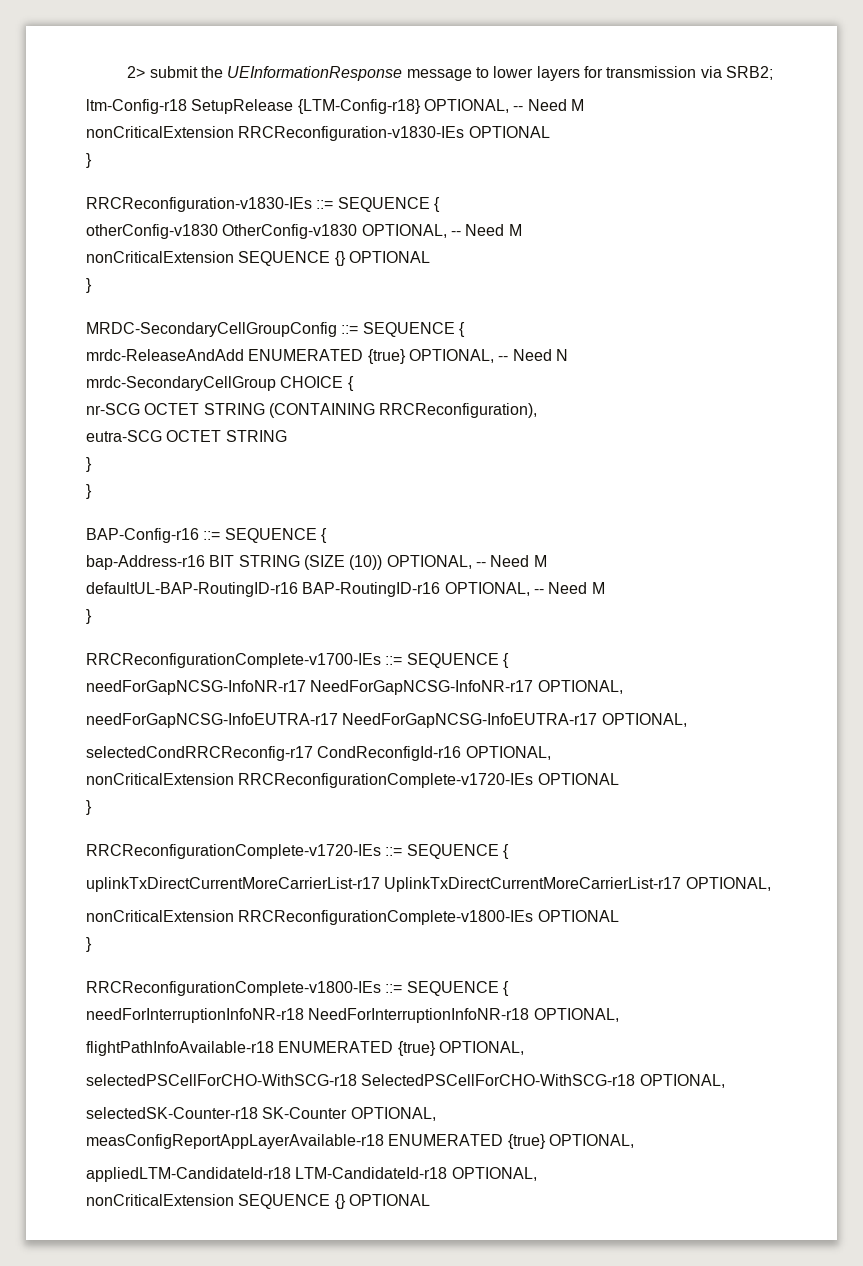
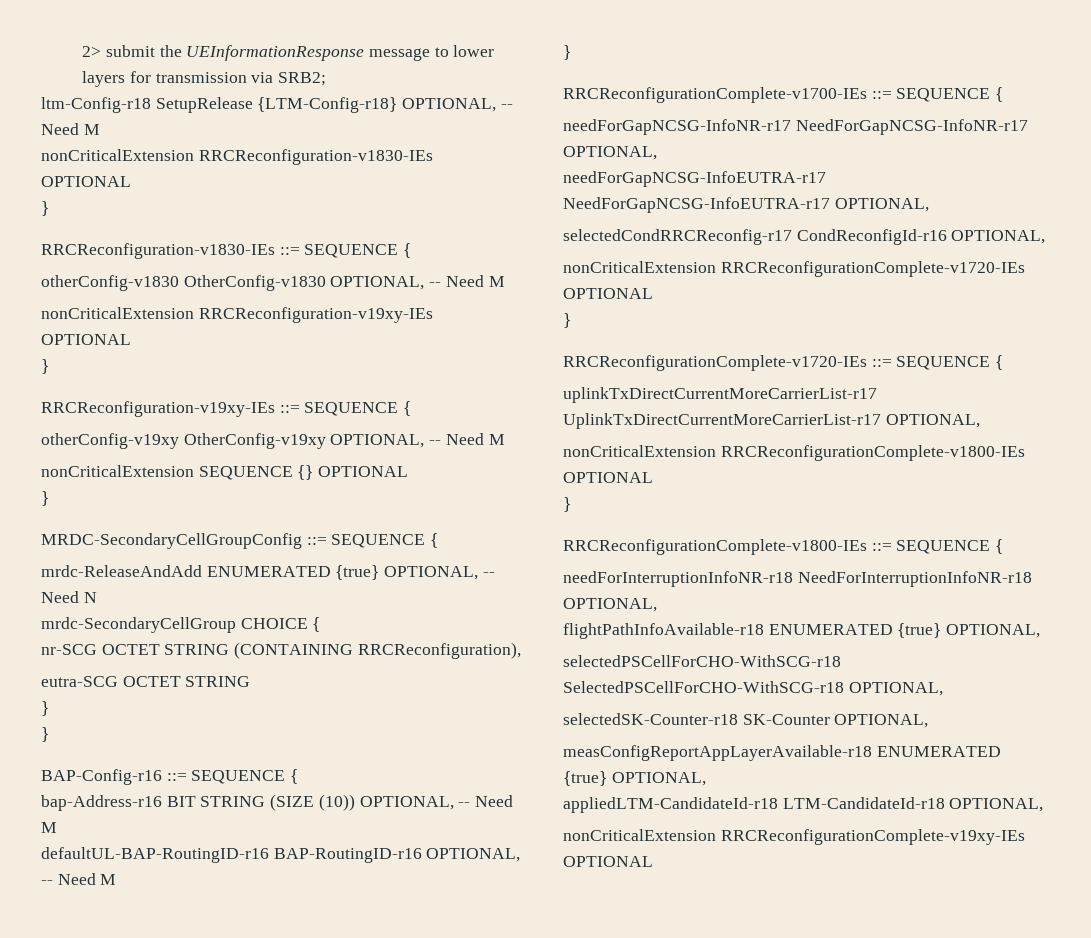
(522, 230) none -> [41,307,433,323] [41,334,131,345] [41,359,49,374] [41,401,412,417] [41,433,505,449] // nonCriticalExtension RRCReconfiguration-v19xy-IEs OPTIONAL // } // RRCReconfiguration-v19xy-IEs ::= SEQUENCE { // otherConfig-v19xy OtherConfig-v19xy OPTIONAL, -- Need M
[238,1194,346,1209] SEQUENCE {} -> [720,829,1025,845] RRCReconfigurationComplete-v19xy-IEs

